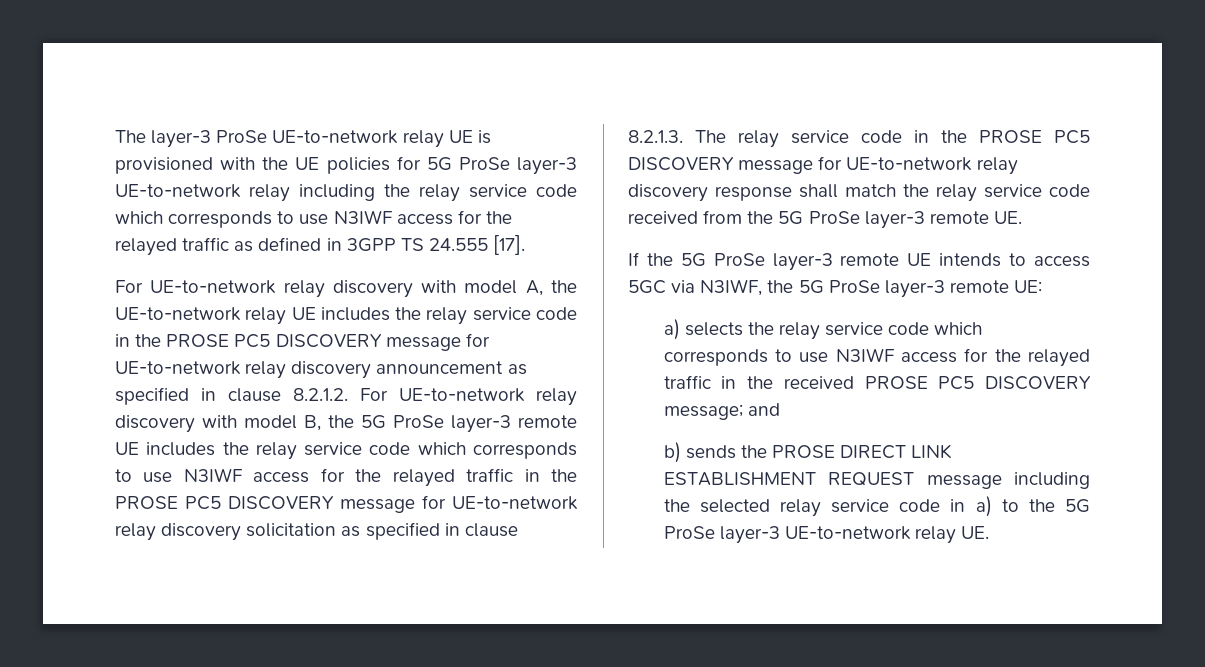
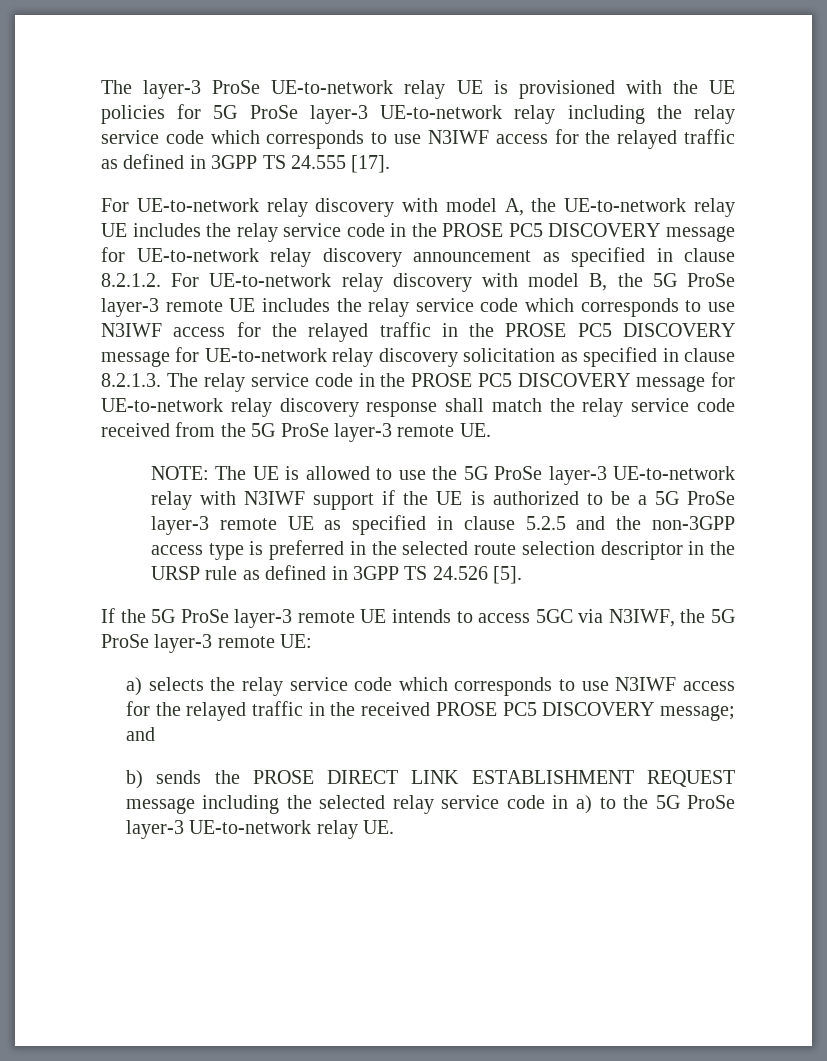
(1022, 217) none -> [150,466,735,485] [150,490,735,510] [150,515,735,535] [150,540,735,560] [150,565,523,584] // NOTE: The UE is allowed to use the 5G ProSe layer-3 UE-to-network relay with N3IWF support if the UE is authorized to be a 5G ProSe layer-3 remote UE as specified in clause 5.2.5 and the non-3GPP access type is preferred in the selected route selection descriptor in the URSP rule as defined in 3GPP TS 24.526 [5].

